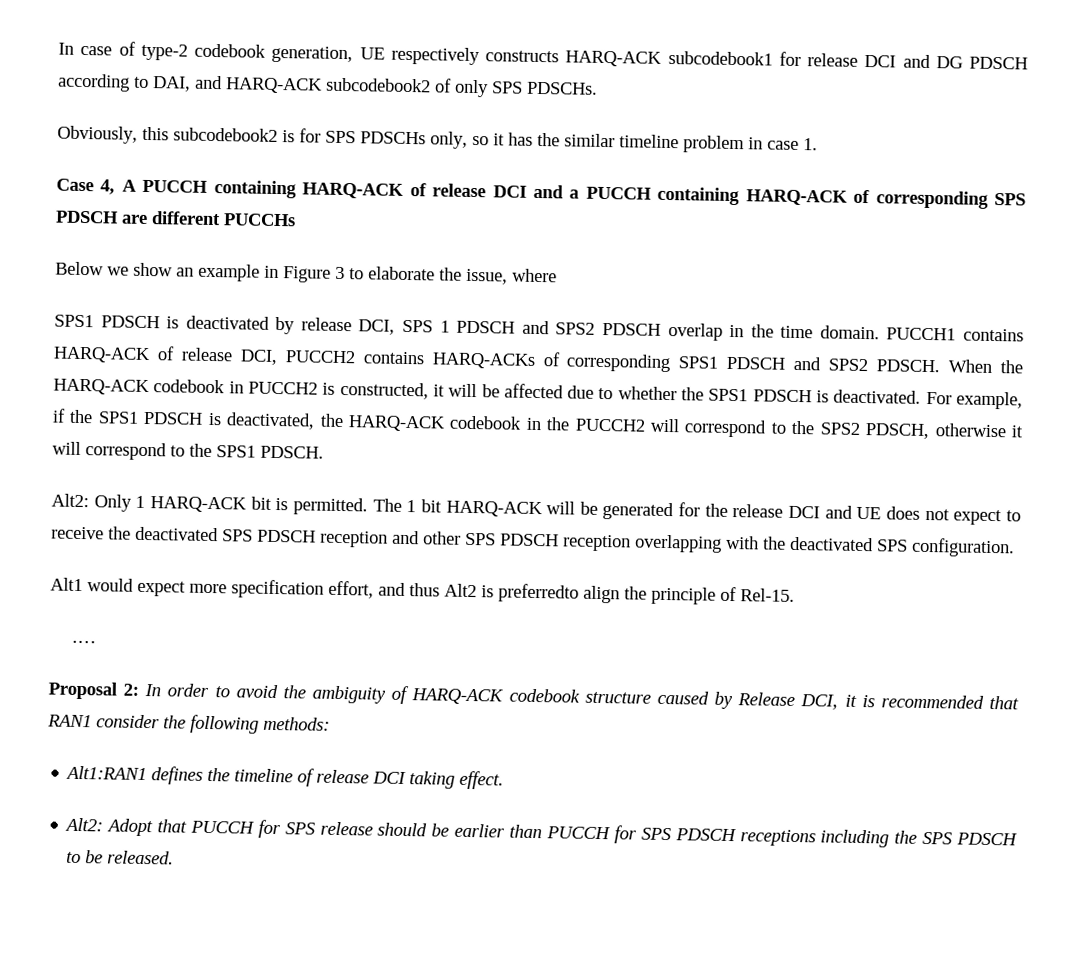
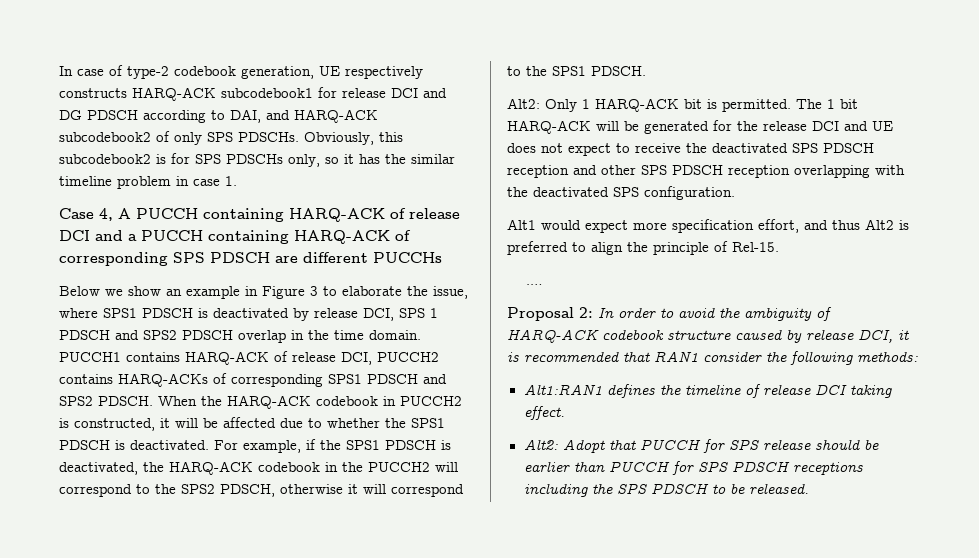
(598, 88) // -> (299, 137) none
(557, 275) // -> (98, 313) none
[498,583,579,603] preferredto -> [507,241,586,255] preferred to
[737,692,796,707] Release -> [806,329,854,340] release

